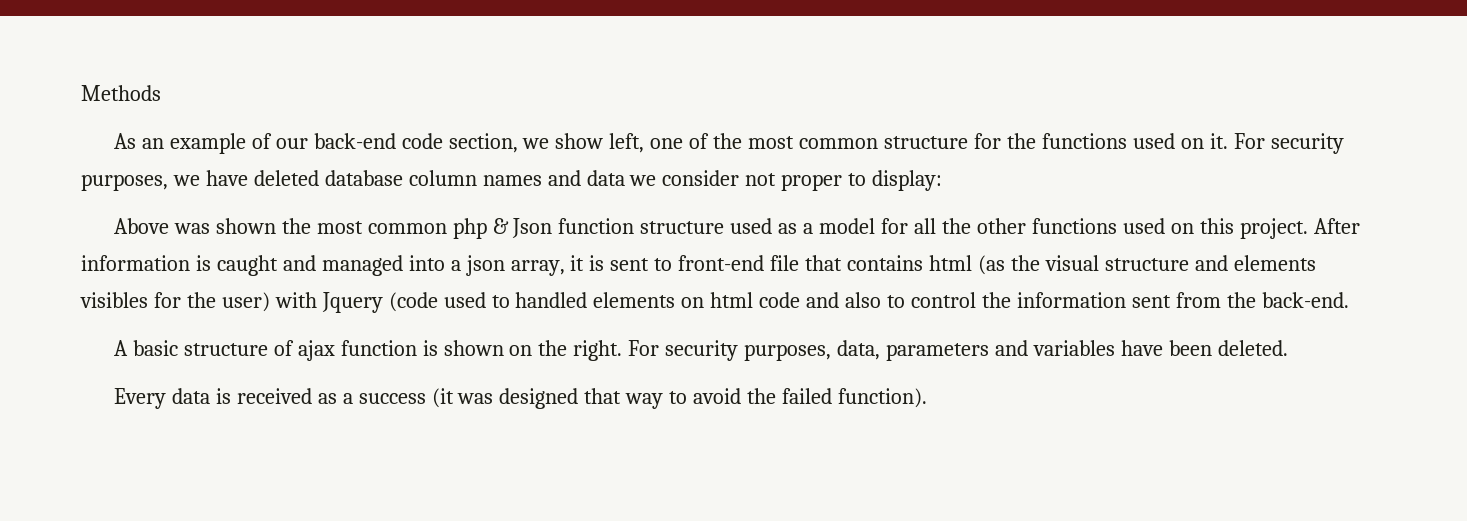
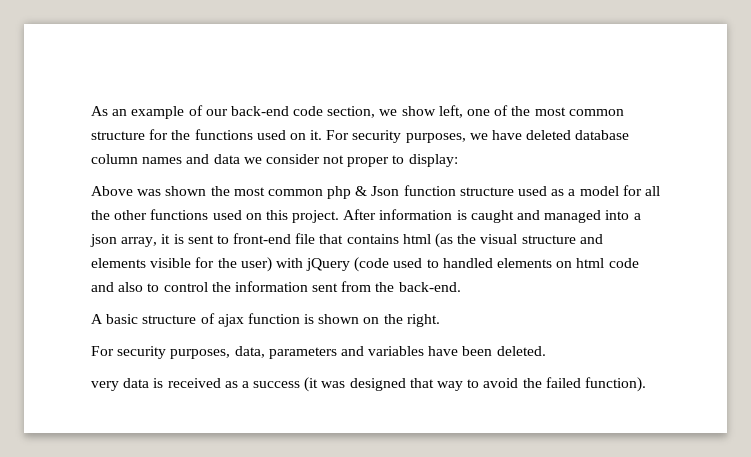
[81,85,161,101] Methods // -> (91, 111) none
[80,292,148,308] visibles -> [150,258,192,268] visible
[321,292,383,313] Jquery -> [306,258,351,271] jQuery
(623, 350) none -> (440, 320) //
[113,388,166,409] Every -> [91,381,119,391] very

